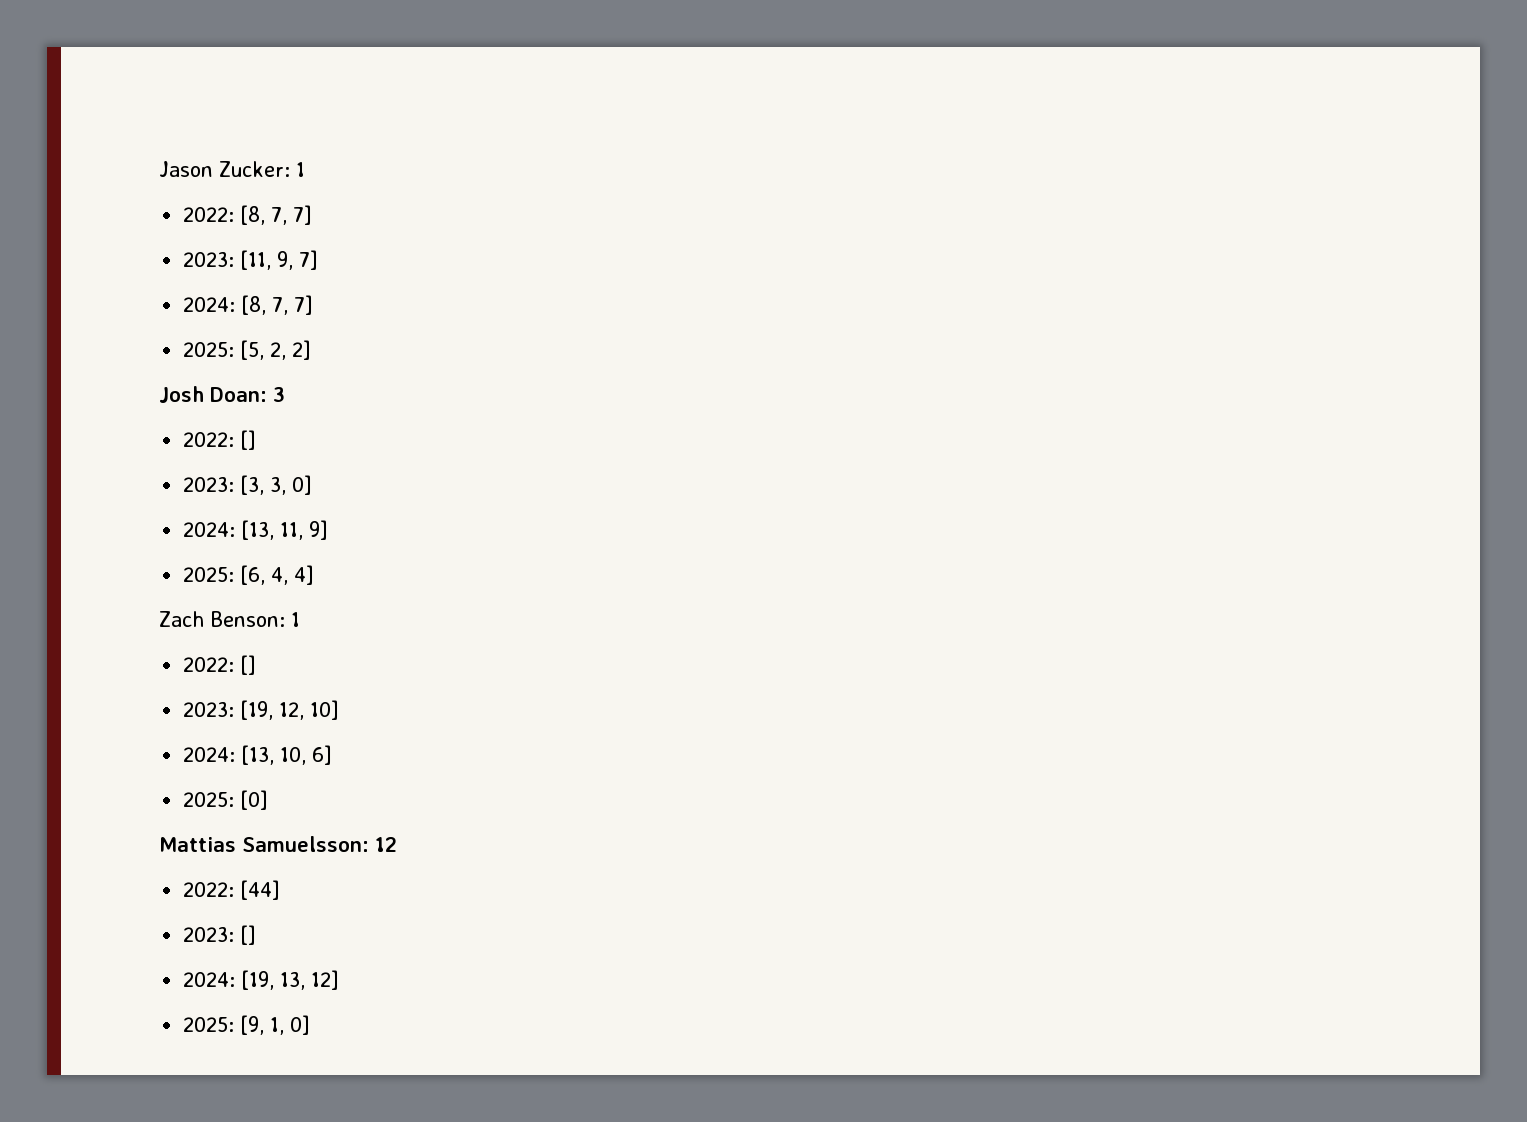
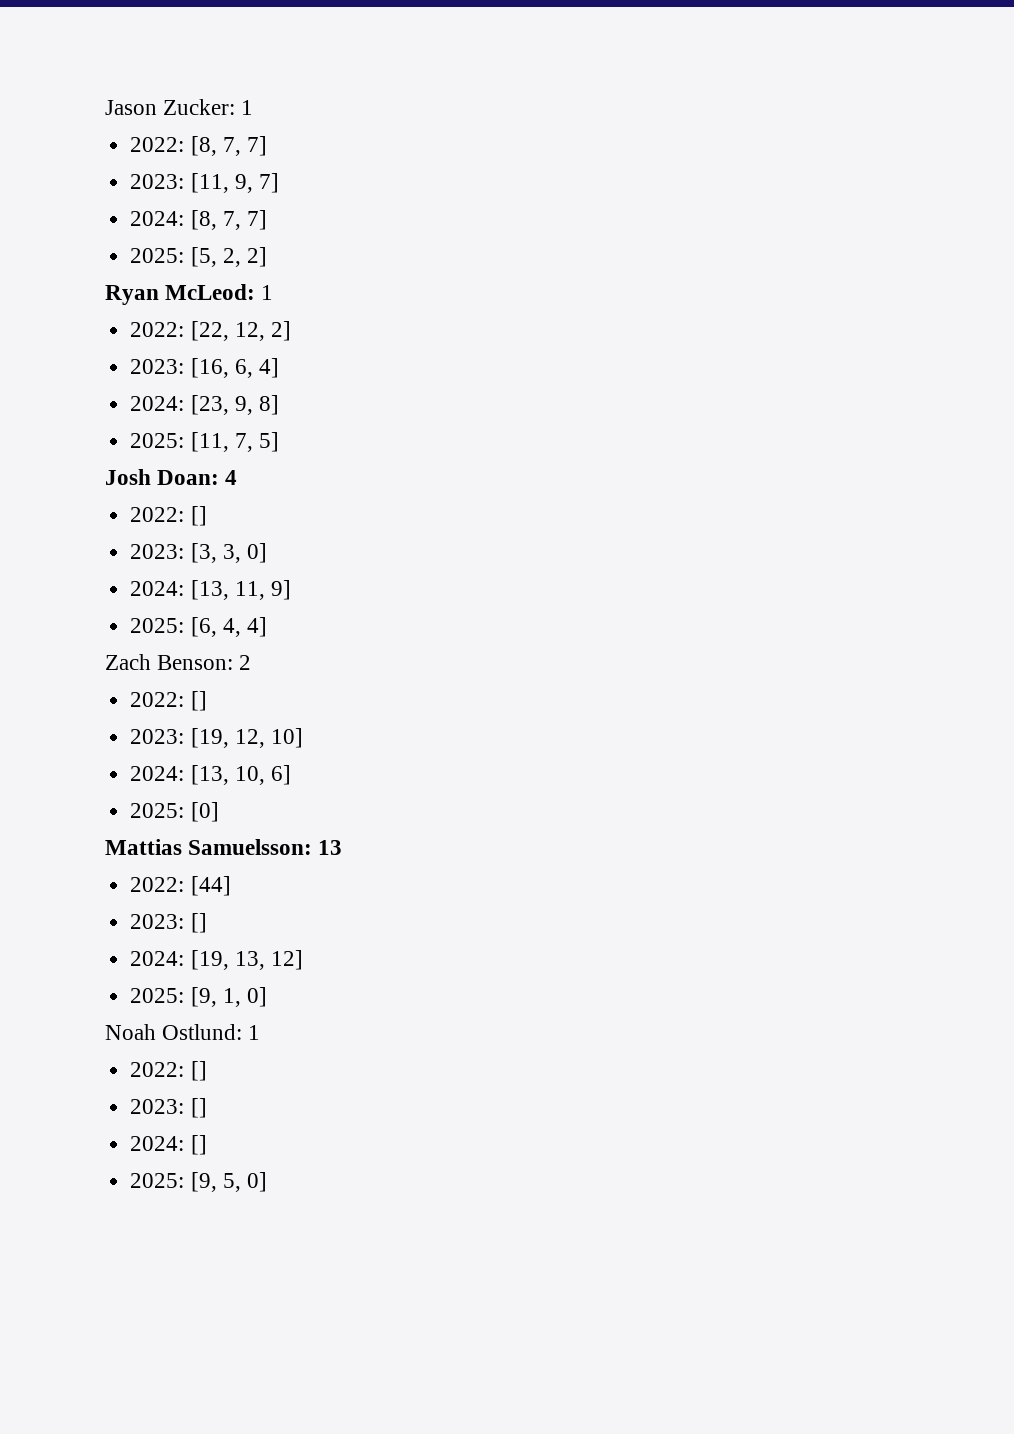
(312, 350) none -> [105,284,274,305] [130,321,291,341] [130,358,279,378] [130,395,279,415] [130,432,279,452] // Ryan McLeod: 1 // 2022: [22, 12, 2] // 2023: [16, 6, 4] // 2024: [23, 9, 8] // 2025: [11, 7, 5]
[273,387,285,402] 3 -> [225,470,238,485] 4
[291,612,300,627] 1 -> [239,655,252,670] 2
[375,837,397,852] 12 -> [318,840,343,855] 13
(311, 1025) none -> [105,1024,261,1040] [130,1061,207,1081] [130,1098,207,1118] [130,1135,207,1155] [130,1172,267,1192] // Noah Ostlund: 1 // 2022: [] // 2023: [] // 2024: [] // 2025: [9, 5, 0]

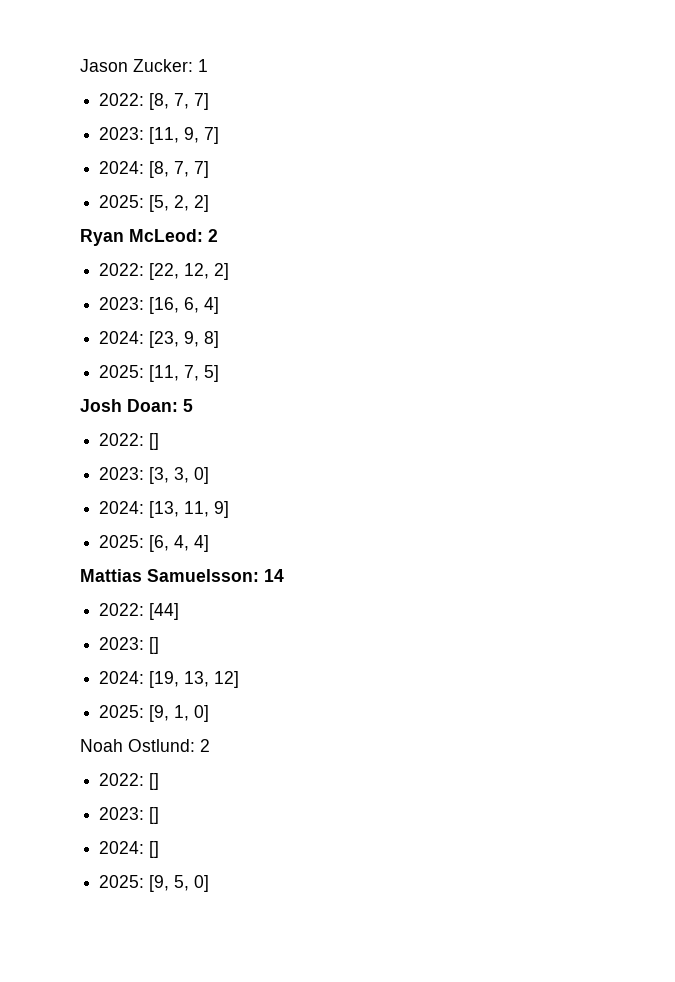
[261,285,274,300] 1 -> [208,229,218,242] 2
[225,470,238,485] 4 -> [183,399,193,412] 5
[105,654,252,670] [130,691,207,711] [130,728,303,748] [130,765,291,785] [130,802,219,822] // Zach Benson: 2 // 2022: [] // 2023: [19, 12, 10] // 2024: [13, 10, 6] // 2025: [0] -> (210, 543) none
[318,840,343,855] 13 -> [264,569,284,582] 14
[248,1025,261,1040] 1 -> [200,739,210,752] 2

